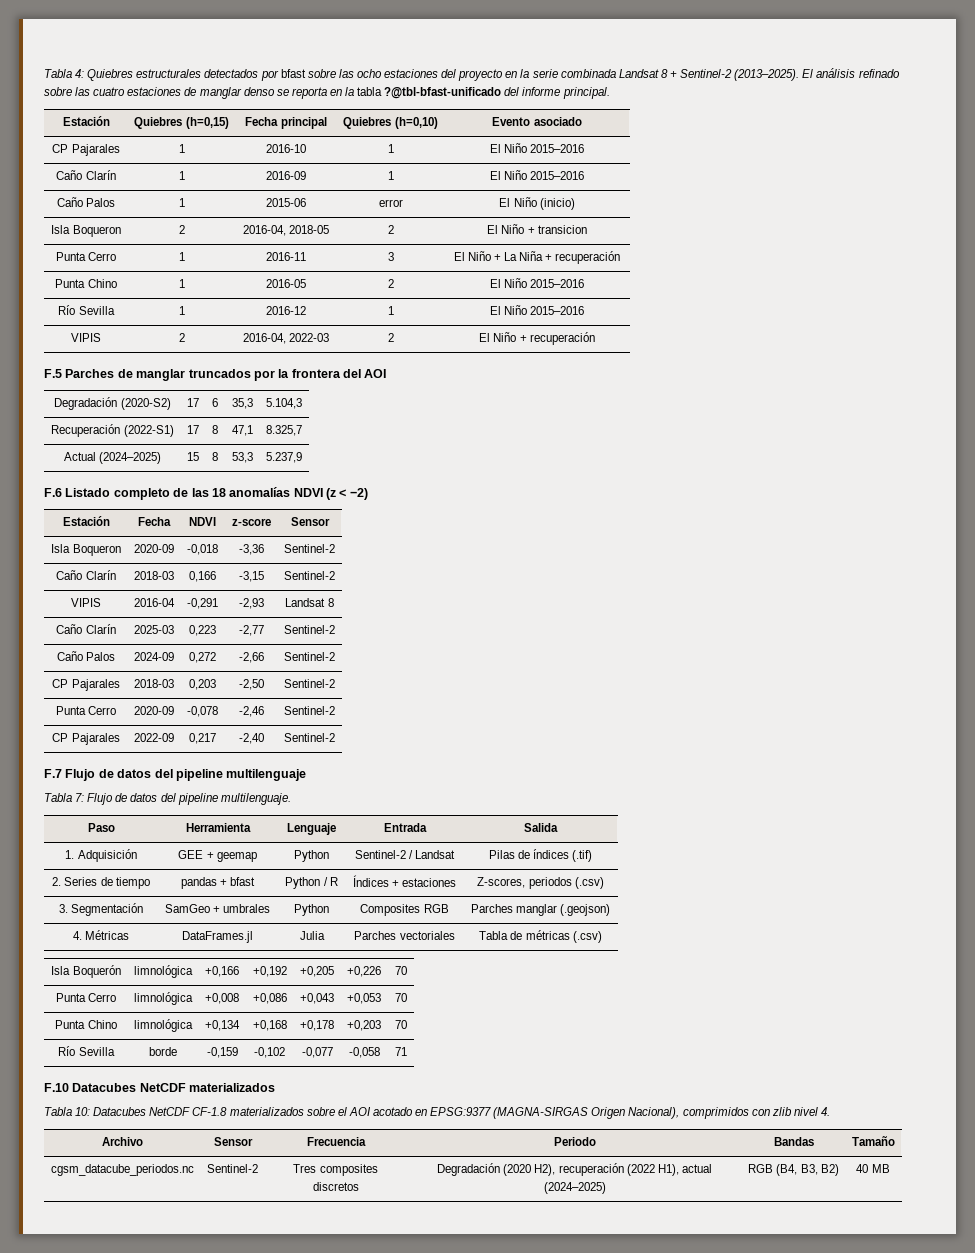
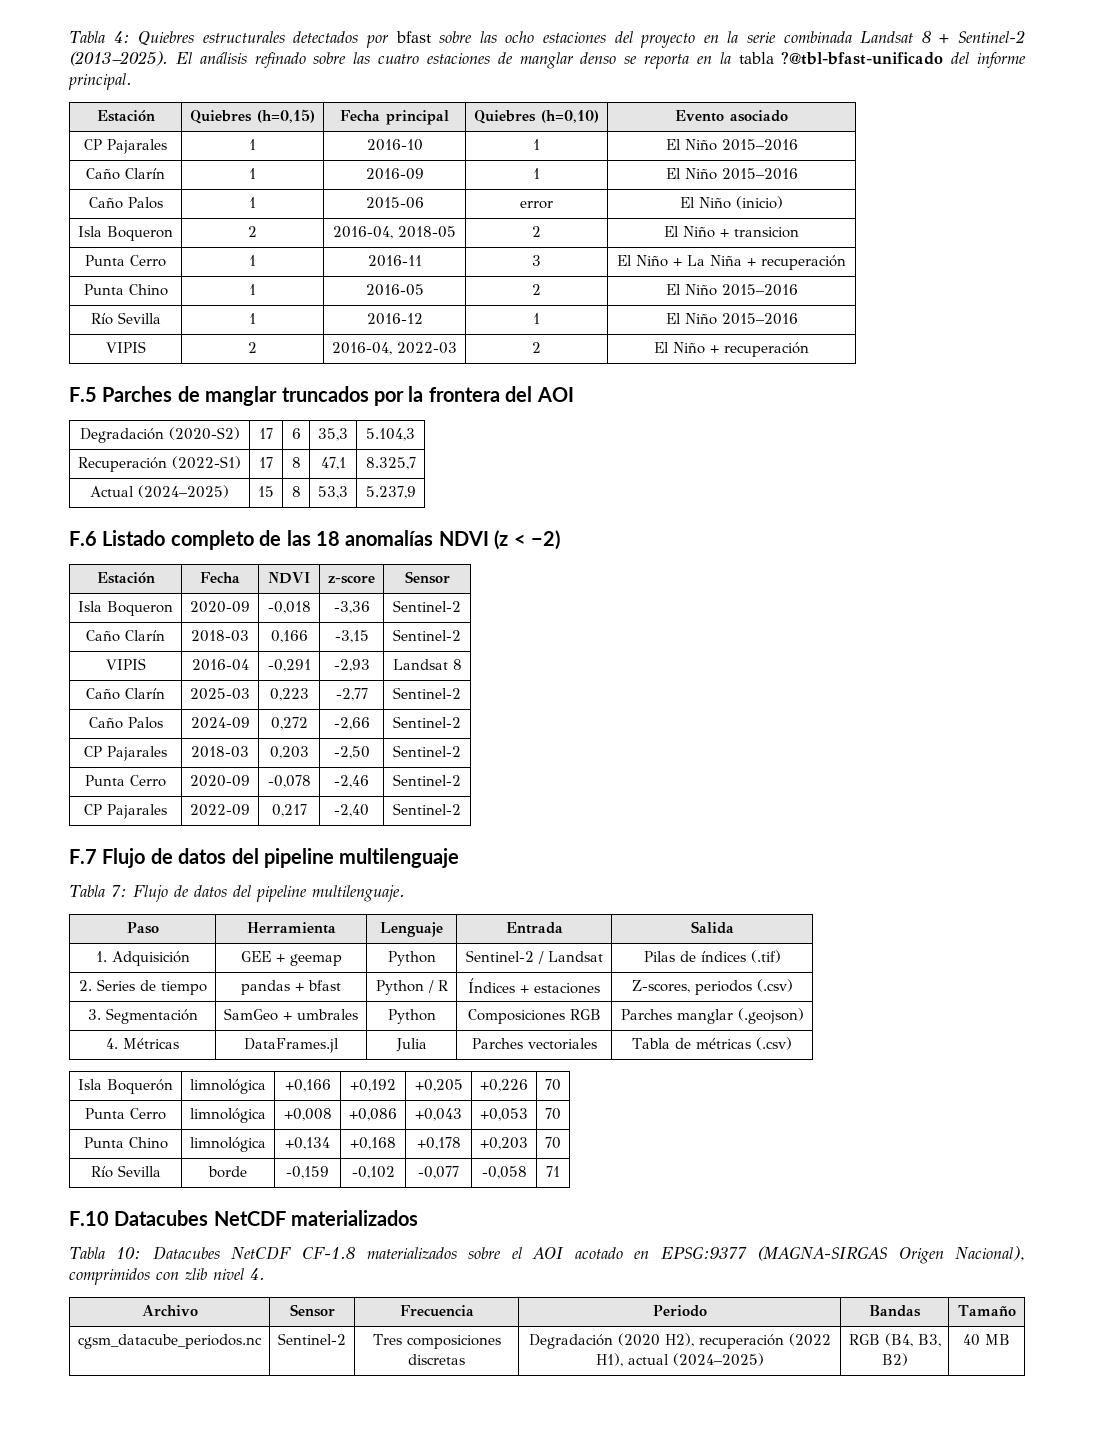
[360,904,421,916] Composites -> [467,1009,565,1024] Composiciones
[319,1164,378,1176] [312,1182,359,1191] composites discretos -> [406,1335,501,1349] [408,1354,465,1365] composiciones discretas

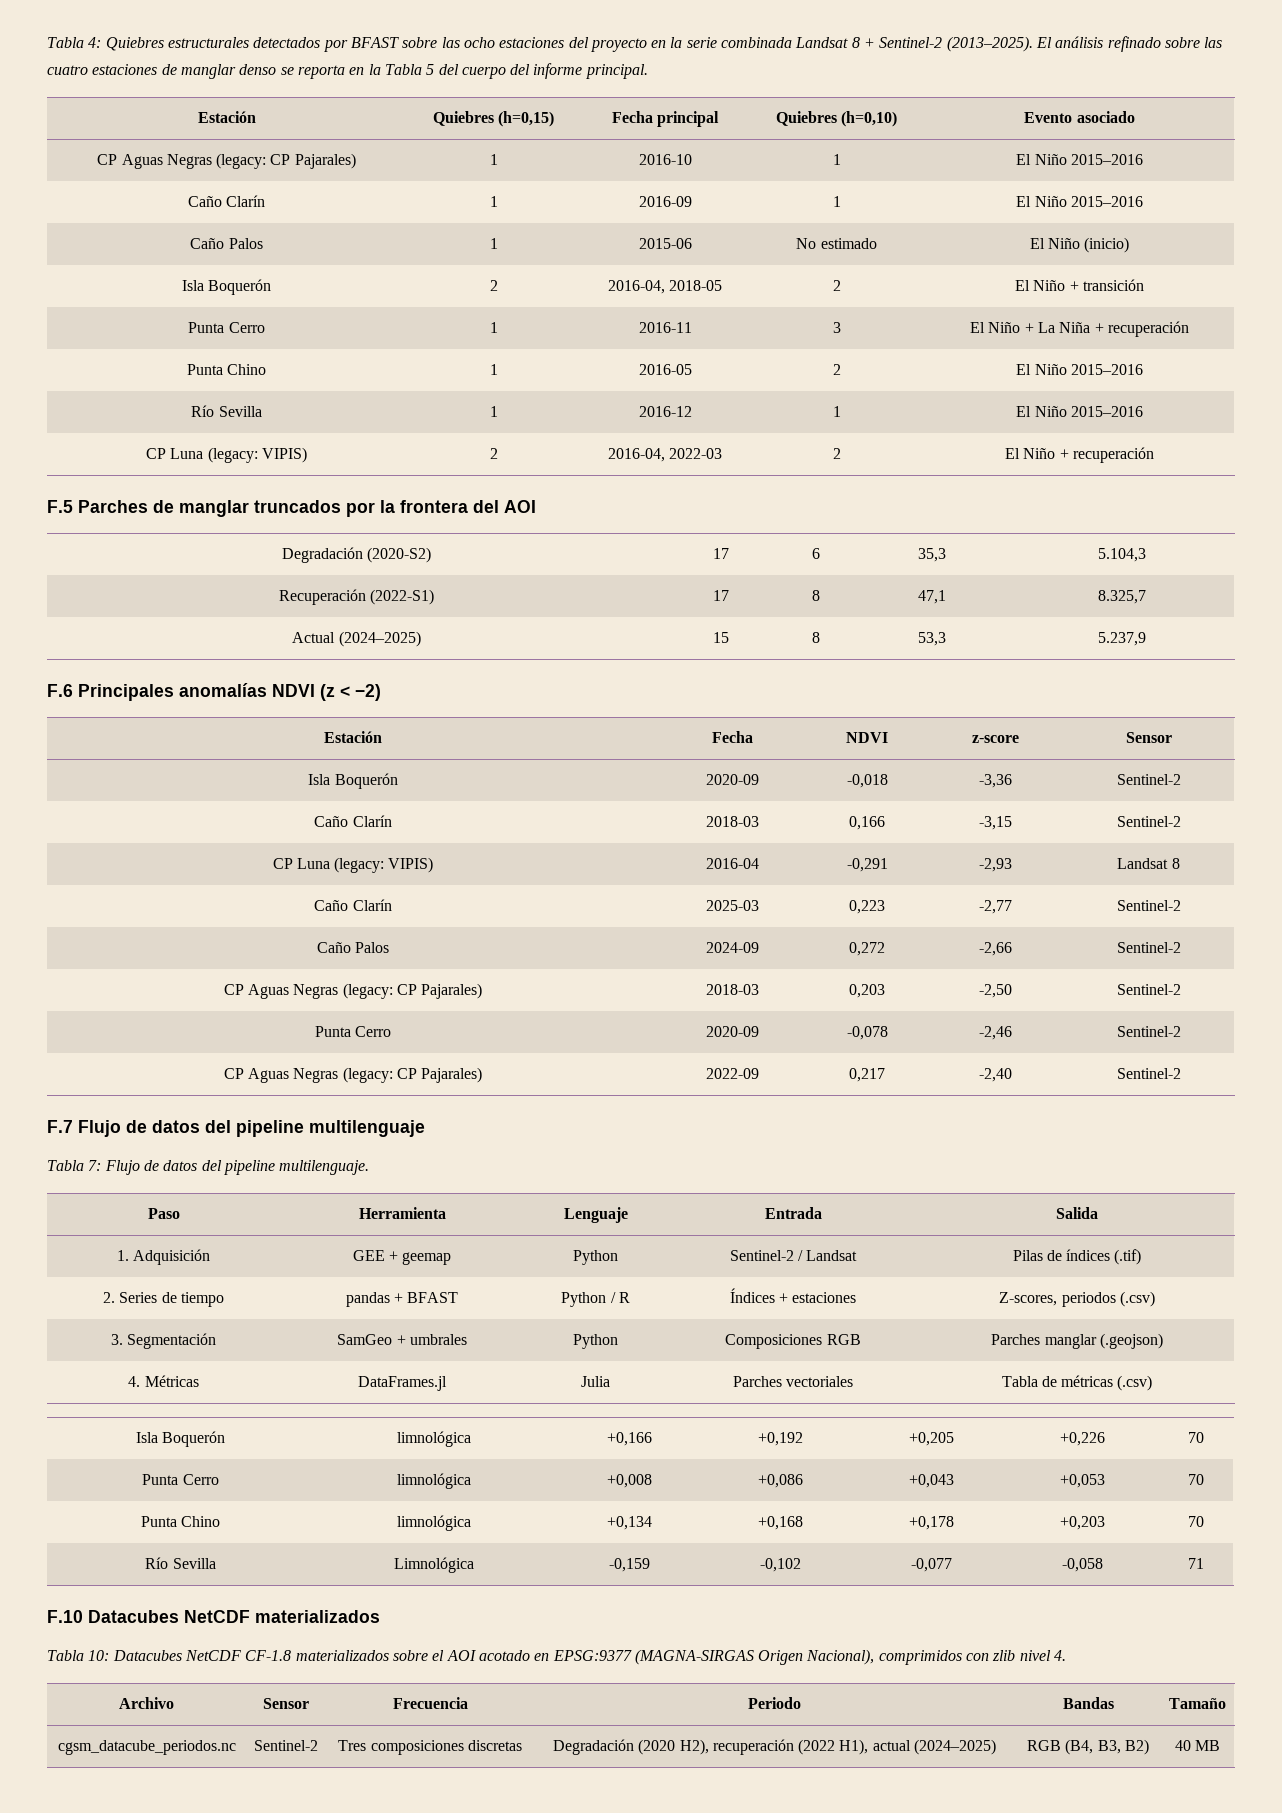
[395,31,432,43] bfast -> [350,37,399,48] BFAST
[738,51,944,65] tabla ?@tbl-bfast-unificado -> [384,64,506,79] Tabla 5 del cuerpo
[107,139,167,154] Pajarales -> [121,153,356,169] Aguas Negras (legacy: CP Pajarales)
[520,201,553,209] error -> [796,238,877,249] No estimado
[107,226,173,241] Boqueron -> [208,279,272,295] Boquerón
[734,227,799,238] transicion -> [1082,279,1144,291] transición
[105,341,146,353] VIPIS -> [146,447,307,463] CP Luna (legacy: VIPIS)
[102,530,340,550] Listado completo de las 18 -> [78,684,174,701] Principales
[107,601,173,616] Boqueron -> [334,773,398,789] Boquerón
[105,658,146,670] VIPIS -> [272,857,434,873] CP Luna (legacy: VIPIS)
[107,746,167,761] Pajarales -> [248,983,483,999] Aguas Negras (legacy: CP Pajarales)
[107,804,167,819] Pajarales -> [248,1067,483,1083] Aguas Negras (legacy: CP Pajarales)
[308,980,341,991] bfast -> [407,1292,459,1303] BFAST
[208,1166,247,1178] borde -> [393,1557,474,1573] Limnológica

